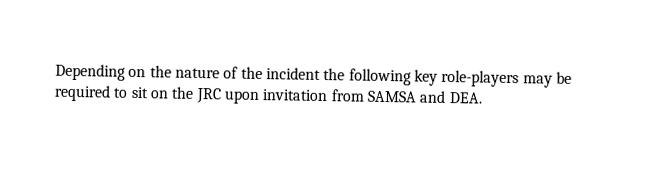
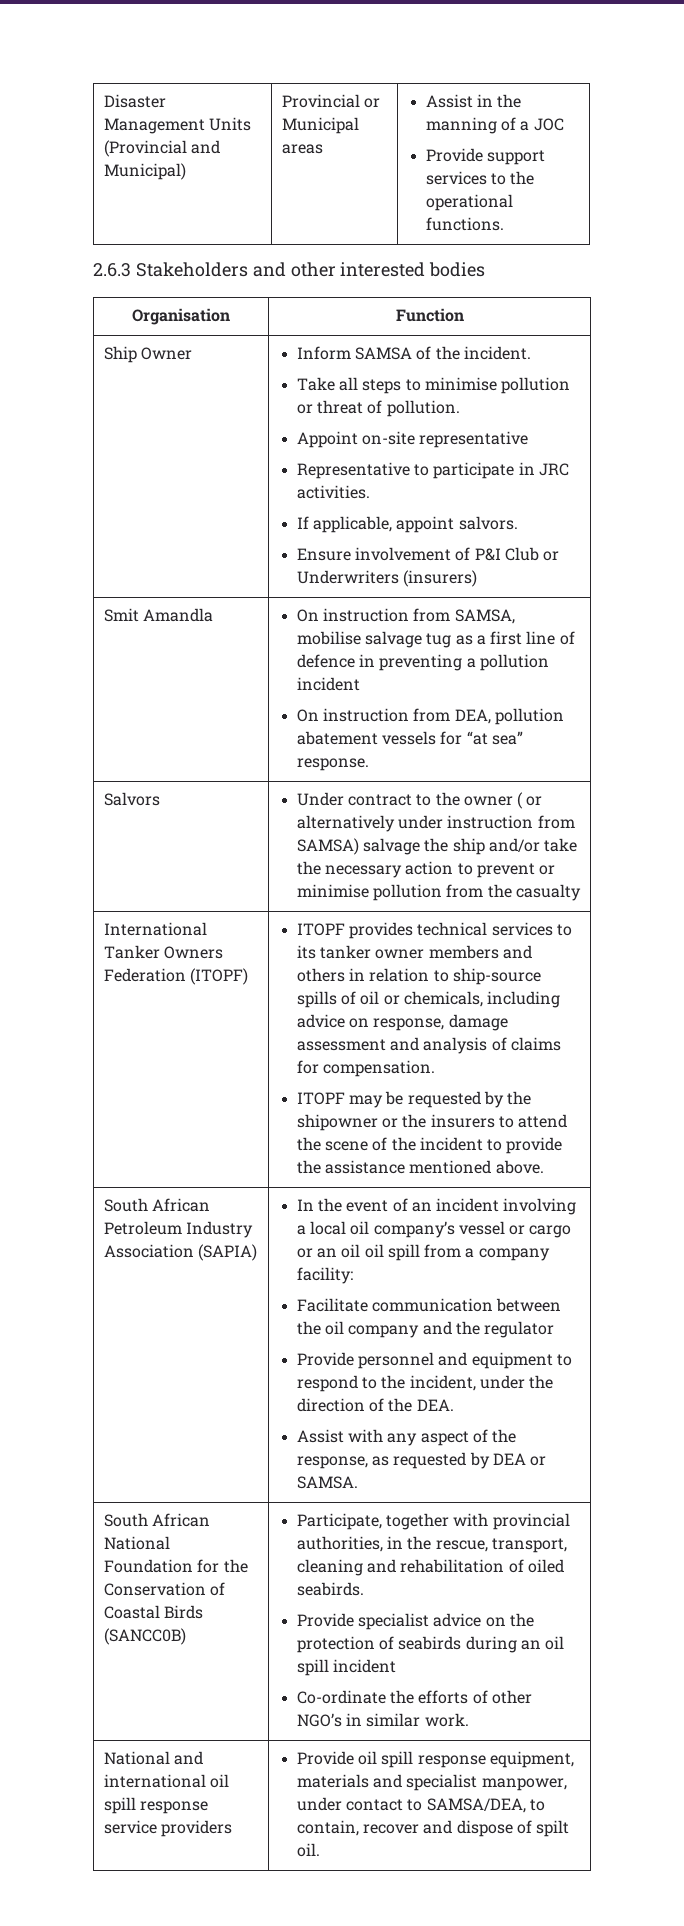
[55,63,572,88] [54,84,483,104] Depending on the nature of the incident the following key role-players may be required to sit on the JRC upon invitation from SAMSA and DEA. -> [103,94,166,108] [103,117,252,134] [103,140,221,157] [103,163,186,180] [281,94,381,108] [281,117,359,134] [281,144,323,154] [425,94,522,108] [425,117,564,134] [425,148,545,165] [425,171,535,185] [425,194,513,211] [425,217,504,231] [93,262,486,277] [132,308,230,325] [395,308,464,322] [103,346,193,363] [296,346,531,360] [296,377,571,394] [296,400,460,417] [296,431,529,448] [296,462,569,479] [296,485,370,499] [296,516,518,533] [296,547,560,561] [296,570,477,587] [103,608,214,622] [296,608,515,624] [296,631,575,648] [296,654,549,671] [296,677,360,691] [296,708,564,725] [296,731,523,745] [296,758,369,771] [103,792,160,806] [296,792,543,809] [296,815,575,832] [296,838,578,855] [296,861,556,878] [296,884,581,901] [103,922,207,936] [103,945,224,959] [103,968,249,985] [296,922,572,939] [296,945,532,959] [296,968,541,985] [296,991,561,1008] [296,1014,508,1031] [296,1037,561,1054] [296,1060,435,1077] [296,1091,532,1108] [296,1114,568,1131] [296,1137,563,1154] [296,1160,544,1174] [103,1198,211,1212] [103,1221,254,1238] [103,1244,258,1261] [296,1198,577,1215] [296,1221,572,1238] [296,1244,550,1261] [296,1267,353,1284] [296,1298,562,1312] [296,1321,555,1338] [296,1352,572,1369] [296,1375,554,1392] [296,1398,454,1412] [296,1429,517,1446] [296,1452,547,1469] [296,1476,358,1489] [103,1513,211,1527] [103,1536,170,1550] [103,1559,248,1573] [103,1582,226,1596] [103,1605,204,1619] [103,1628,186,1645] [296,1513,570,1530] [296,1536,567,1553] [296,1559,564,1576] [296,1582,364,1596] [296,1613,534,1630] [296,1636,565,1653] [296,1659,396,1676] [296,1690,532,1704] [296,1713,469,1727] [103,1751,204,1765] [103,1774,230,1788] [103,1797,209,1814] [103,1820,233,1837] [296,1751,574,1768] [296,1774,567,1791] [296,1797,545,1813] [296,1820,570,1837] [296,1843,320,1857] Disaster Management Units (Provincial and Municipal) | Provincial or Municipal areas | Assist in the manning of a JOC // Provide support services to the operational functions. // 2.6.3 Stakeholders and other interested bodies // Organisation | Function // Ship Owner | Inform SAMSA of the incident. // Take all steps to minimise pollution or threat of pollution. // Appoint on-site representative // Representative to participate in JRC activities. // If applicable, appoint salvors. // Ensure involvement of P&I Club or Underwriters (insurers) // Smit Amandla | On instruction from SAMSA, mobilise salvage tug as a first line of defence in preventing a pollution incident // On instruction from DEA, pollution abatement vessels for “at sea” response. // Salvors | Under contract to the owner ( or alternatively under instruction from SAMSA) salvage the ship and/or take the necessary action to prevent or minimise pollution from the casualty // International Tanker Owners Federation (ITOPF) | ITOPF provides technical services to its tanker owner members and others in relation to ship-source spills of oil or chemicals, including advice on response, damage assessment and analysis of claims for compensation. // ITOPF may be requested by the shipowner or the insurers to attend the scene of the incident to provide the assistance mentioned above. // South African Petroleum Industry Association (SAPIA) | In the event of an incident involving a local oil company’s vessel or cargo or an oil oil spill from a company facility: // Facilitate communication between the oil company and the regulator // Provide personnel and equipment to respond to the incident, under the direction of the DEA. // Assist with any aspect of the response, as requested by DEA or SAMSA. // South African National Foundation for the Conservation of Coastal Birds (SANCC0B) | Participate, together with provincial authorities, in the rescue, transport, cleaning and rehabilitation of oiled seabirds. // Provide specialist advice on the protection of seabirds during an oil spill incident // Co-ordinate the efforts of other NGO’s in similar work. // National and international oil spill response service providers | Provide oil spill response equipment, materials and specialist manpower, under contact to SAMSA/DEA, to contain, recover and dispose of spilt oil.

